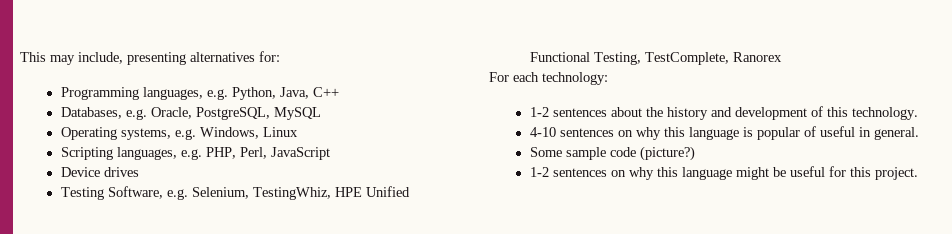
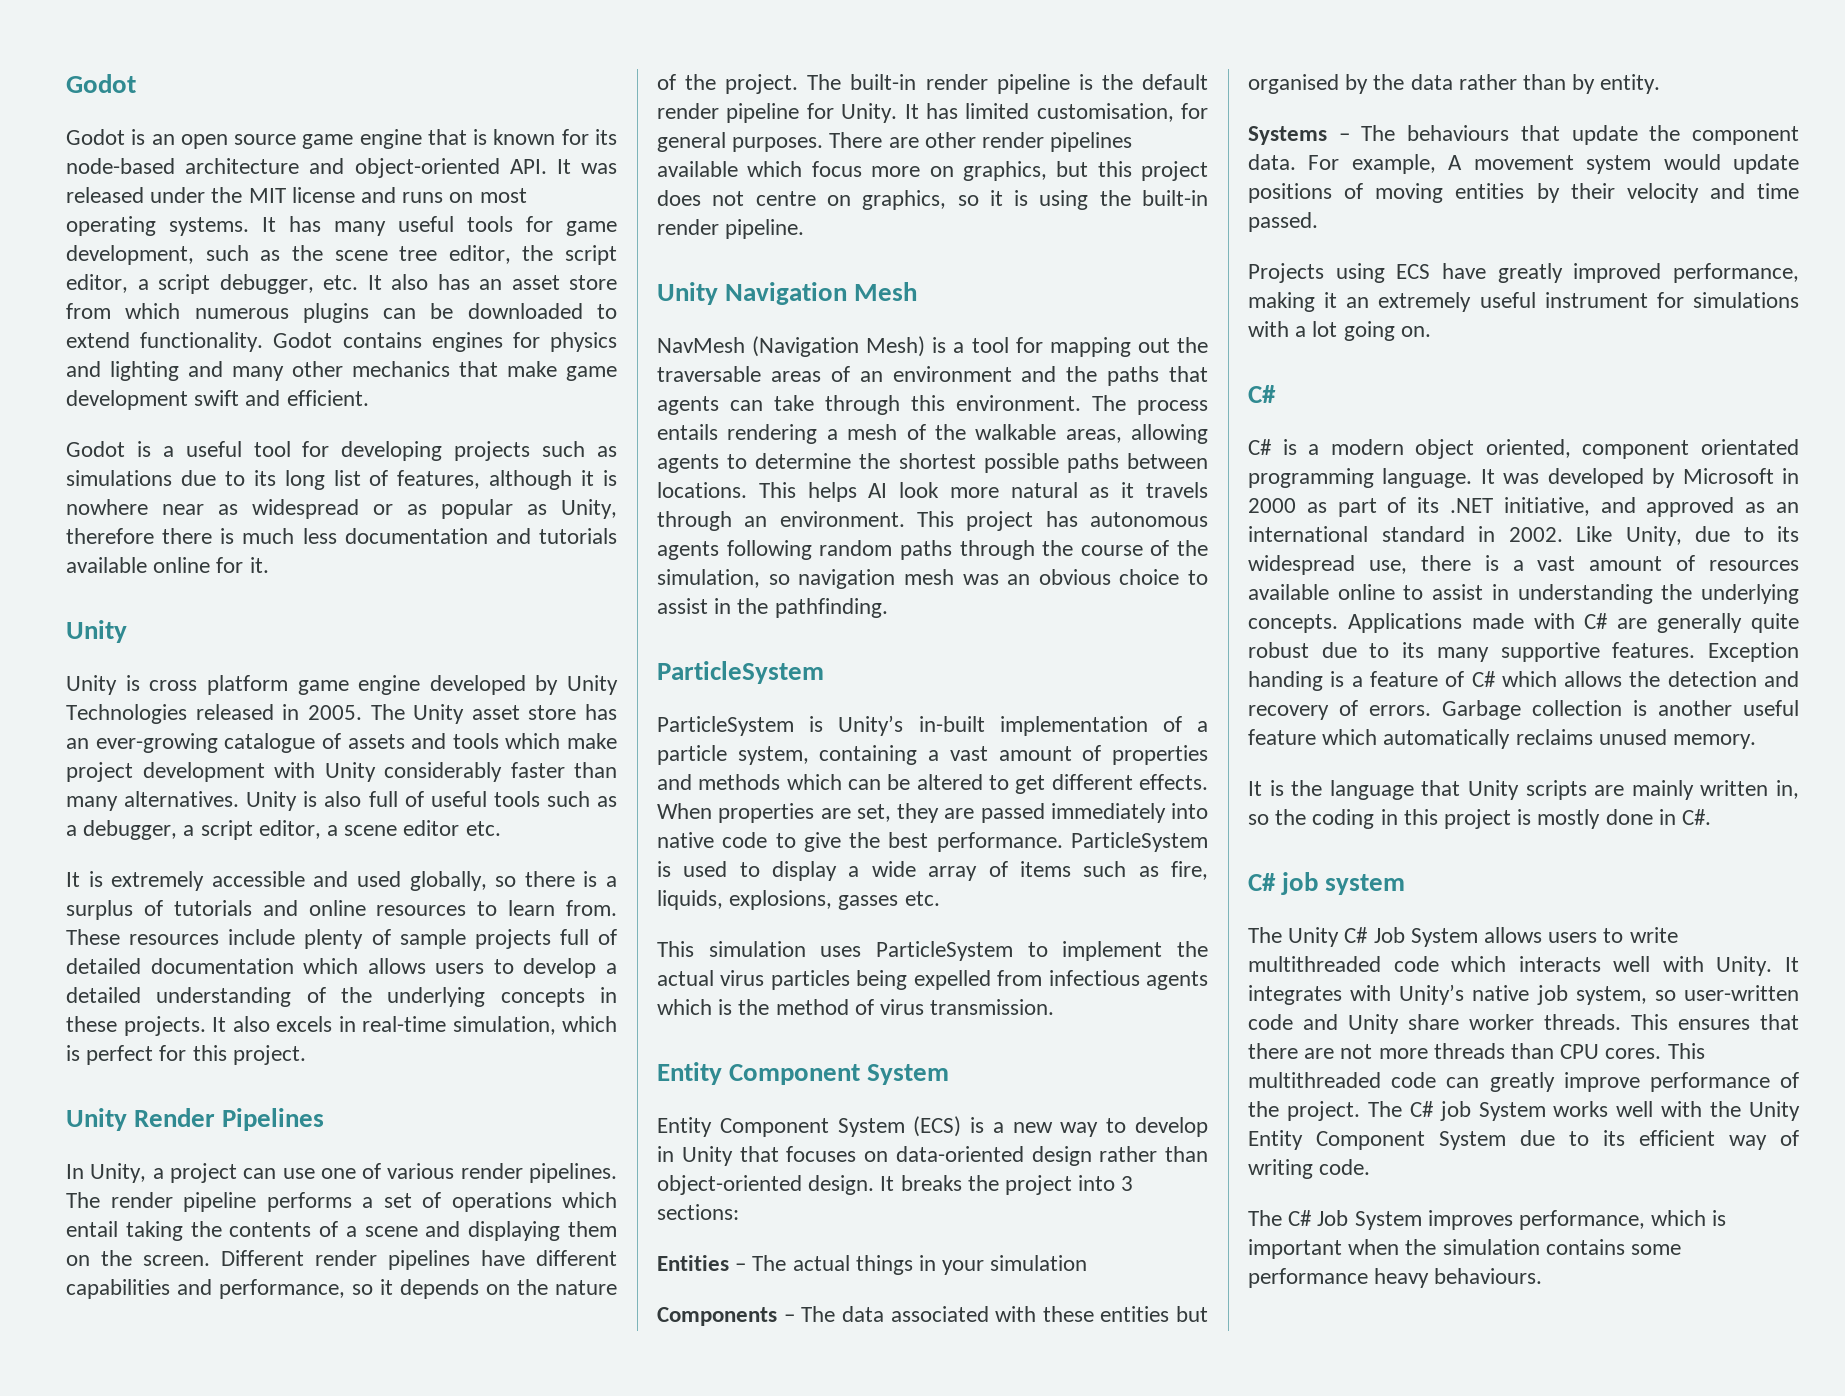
[20,51,280,65] [60,87,339,100] [60,107,321,120] [60,127,298,140] [60,147,330,160] [60,167,139,177] [60,186,410,200] [529,52,782,65] [489,72,608,85] [529,106,918,120] [529,126,919,140] [529,146,695,161] [529,166,918,180] This may include, presenting alternatives for: // Programming languages, e.g. Python, Java, C++ // Databases, e.g. Oracle, PostgreSQL, MySQL // Operating systems, e.g. Windows, Linux // Scripting languages, e.g. PHP, Perl, JavaScript // Device drives // Testing Software, e.g. Selenium, TestingWhiz, HPE Unified Functional Testing, TestComplete, Ranorex // For each technology: // 1-2 sentences about the history and development of this technology. // 4-10 sentences on why this language is popular of useful in general. // Some sample code (picture?) // 1-2 sentences on why this language might be useful for this project. -> [66,74,136,93] [66,129,617,149] [66,158,618,178] [66,187,527,203] [66,216,617,236] [66,245,617,265] [66,274,617,294] [66,303,617,323] [66,332,618,352] [66,361,617,381] [66,390,369,410] [66,441,618,461] [66,470,617,490] [66,499,617,519] [66,528,617,544] [66,557,269,573] [66,620,127,643] [66,675,618,695] [66,704,617,724] [66,733,617,753] [66,762,617,782] [66,791,618,811] [66,820,501,840] [66,871,618,891] [66,900,617,920] [66,929,617,949] [66,958,617,978] [66,987,617,1007] [66,1016,617,1036] [66,1045,306,1065] [66,1108,325,1131] [66,1163,617,1183] [66,1192,617,1212] [66,1221,617,1241] [66,1250,617,1270] [66,1279,617,1299] [657,74,1208,94] [657,103,1208,123] [657,132,1133,152] [657,161,1208,181] [657,190,1208,210] [657,219,805,239] [657,282,918,305] [657,336,1208,357] [657,366,1208,386] [657,395,1208,415] [657,424,1208,444] [657,453,1208,473] [657,482,1208,502] [657,511,1208,531] [657,540,1208,560] [657,569,1208,589] [657,598,888,618] [657,661,824,684] [657,715,1208,736] [657,745,1208,765] [657,774,1208,794] [657,803,1208,823] [657,832,1208,852] [657,861,1208,881] [657,890,940,910] [657,941,1208,961] [657,970,1208,990] [657,999,1055,1015] [657,1062,950,1085] [657,1116,1208,1137] [657,1146,1208,1166] [657,1175,1134,1195] [657,1204,739,1220] [657,1255,1088,1275] [657,1306,1208,1326] [1248,74,1661,94] [1248,125,1799,145] [1248,154,1799,174] [1248,183,1799,203] [1248,212,1318,232] [1248,263,1799,283] [1248,292,1799,312] [1248,321,1431,341] [1248,385,1276,403] [1248,439,1799,459] [1248,468,1799,488] [1248,497,1799,517] [1248,526,1799,546] [1248,555,1799,575] [1248,584,1799,604] [1248,613,1799,633] [1248,642,1799,662] [1248,671,1799,691] [1248,700,1799,720] [1248,729,1757,749] [1248,780,1799,800] [1248,809,1712,829] [1248,872,1406,895] [1248,927,1678,947] [1248,956,1799,976] [1248,984,1799,1005] [1248,1014,1799,1034] [1248,1043,1705,1059] [1248,1072,1799,1092] [1248,1101,1800,1121] [1248,1130,1799,1150] [1248,1159,1371,1179] [1248,1210,1727,1230] [1248,1239,1682,1259] [1248,1268,1543,1288] Godot // Godot is an open source game engine that is known for its node-based architecture and object-oriented API. It was released under the MIT license and runs on most operating systems. It has many useful tools for game development, such as the scene tree editor, the script editor, a script debugger, etc. It also has an asset store from which numerous plugins can be downloaded to extend functionality. Godot contains engines for physics and lighting and many other mechanics that make game development swift and efficient. // Godot is a useful tool for developing projects such as simulations due to its long list of features, although it is nowhere near as widespread or as popular as Unity, therefore there is much less documentation and tutorials available online for it. // Unity // Unity is cross platform game engine developed by Unity Technologies released in 2005. The Unity asset store has an ever-growing catalogue of assets and tools which make project development with Unity considerably faster than many alternatives. Unity is also full of useful tools such as a debugger, a script editor, a scene editor etc. // It is extremely accessible and used globally, so there is a surplus of tutorials and online resources to learn from. These resources include plenty of sample projects full of detailed documentation which allows users to develop a detailed understanding of the underlying concepts in these projects. It also excels in real-time simulation, which is perfect for this project. // Unity Render Pipelines // In Unity, a project can use one of various render pipelines. The render pipeline performs a set of operations which entail taking the contents of a scene and displaying them on the screen. Different render pipelines have different capabilities and performance, so it depends on the nature of the project. The built-in render pipeline is the default render pipeline for Unity. It has limited customisation, for general purposes. There are other render pipelines available which focus more on graphics, but this project does not centre on graphics, so it is using the built-in render pipeline. // Unity Navigation Mesh // NavMesh (Navigation Mesh) is a tool for mapping out the traversable areas of an environment and the paths that agents can take through this environment. The process entails rendering a mesh of the walkable areas, allowing agents to determine the shortest possible paths between locations. This helps AI look more natural as it travels through an environment. This project has autonomous agents following random paths through the course of the simulation, so navigation mesh was an obvious choice to assist in the pathfinding. // ParticleSystem // ParticleSystem is Unity’s in-built implementation of a particle system, containing a vast amount of properties and methods which can be altered to get different effects. When properties are set, they are passed immediately into native code to give the best performance. ParticleSystem is used to display a wide array of items such as fire, liquids, explosions, gasses etc. // This simulation uses ParticleSystem to implement the actual virus particles being expelled from infectious agents which is the method of virus transmission. // Entity Component System // Entity Component System (ECS) is a new way to develop in Unity that focuses on data-oriented design rather than object-oriented design. It breaks the project into 3 sections: // Entities – The actual things in your simulation // Components – The data associated with these entities but organised by the data rather than by entity. // Systems – The behaviours that update the component data. For example, A movement system would update positions of moving entities by their velocity and time passed. // Projects using ECS have greatly improved performance, making it an extremely useful instrument for simulations with a lot going on. // C# // C# is a modern object oriented, component orientated programming language. It was developed by Microsoft in 2000 as part of its .NET initiative, and approved as an international standard in 2002. Like Unity, due to its widespread use, there is a vast amount of resources available online to assist in understanding the underlying concepts. Applications made with C# are generally quite robust due to its many supportive features. Exception handing is a feature of C# which allows the detection and recovery of errors. Garbage collection is another useful feature which automatically reclaims unused memory. // It is the language that Unity scripts are mainly written in, so the coding in this project is mostly done in C#. // C# job system // The Unity C# Job System allows users to write multithreaded code which interacts well with Unity. It integrates with Unity’s native job system, so user-written code and Unity share worker threads. This ensures that there are not more threads than CPU cores. This multithreaded code can greatly improve performance of the project. The C# job System works well with the Unity Entity Component System due to its efficient way of writing code. // The C# Job System improves performance, which is important when the simulation contains some performance heavy behaviours.

